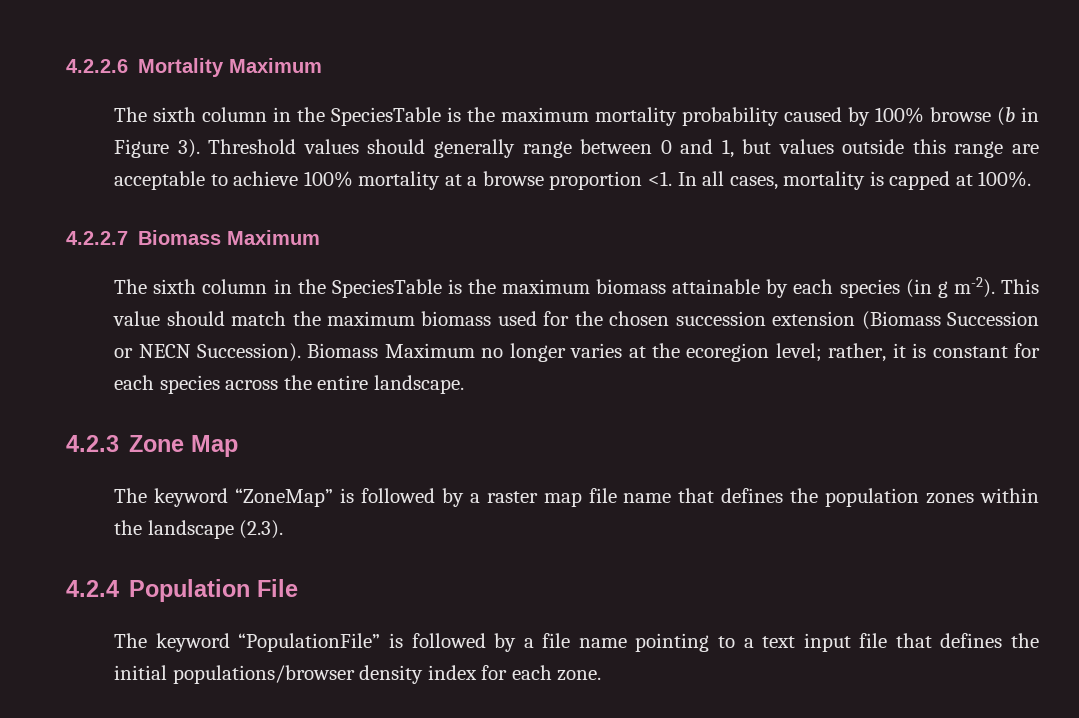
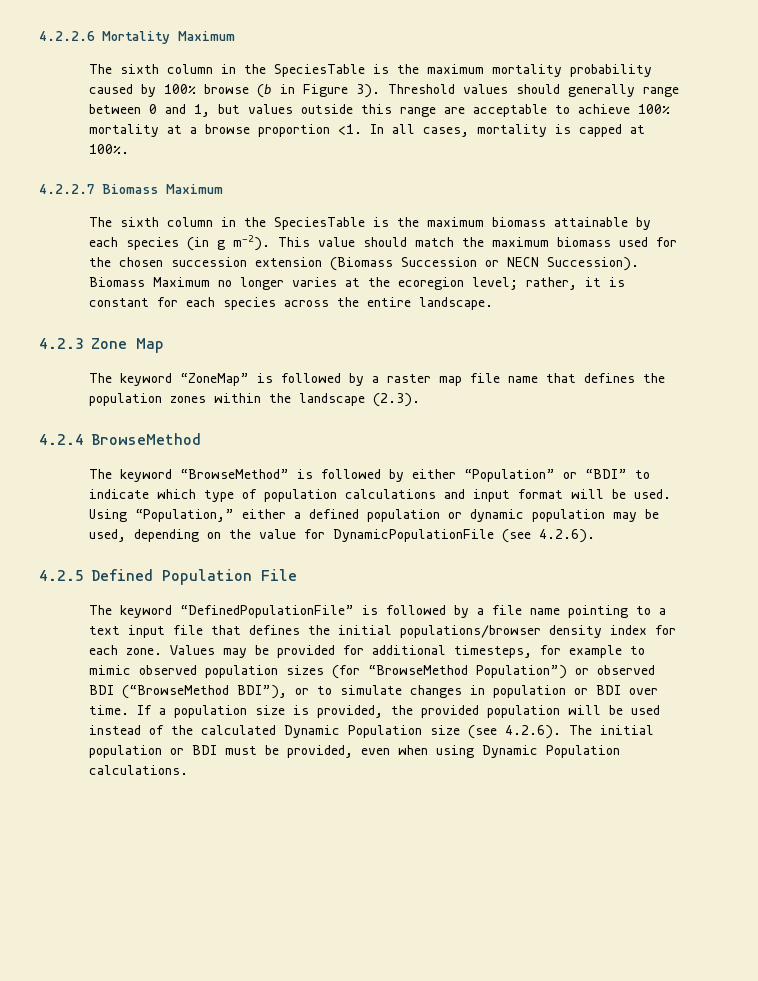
(119, 588) none -> [91,433,201,445] [89,469,651,482] [89,489,672,502] [89,509,660,522] [89,529,596,543] [39,569,153,581] BrowseMethod // The keyword “BrowseMethod” is followed by either “Population” or “BDI” to indicate which type of population calculations and input format will be used. Using “Population,” either a defined population or dynamic population may be used, depending on the value for DynamicPopulationFile (see 4.2.6). // 4.2.5 Defined
[238,633,381,652] “PopulationFile” -> [180,605,355,618] “DefinedPopulationFile”
(602, 675) none -> [170,645,646,658] [89,665,656,679] [89,685,659,699] [89,705,661,718] [89,725,655,739] [89,745,621,758] [89,765,189,775] Values may be provided for additional timesteps, for example to mimic observed population sizes (for “BrowseMethod Population”) or observed BDI (“BrowseMethod BDI”), or to simulate changes in population or BDI over time. If a population size is provided, the provided population will be used instead of the calculated Dynamic Population size (see 4.2.6). The initial population or BDI must be provided, even when using Dynamic Population calculations.

